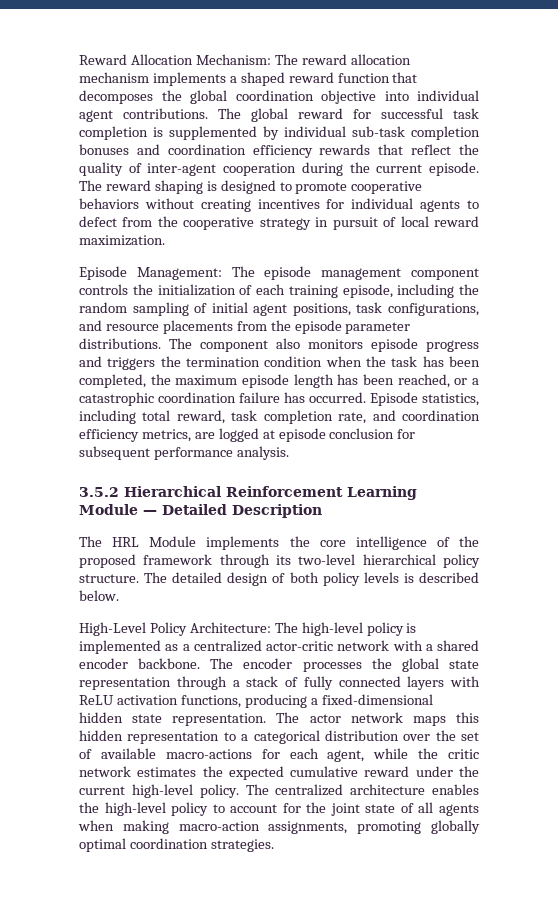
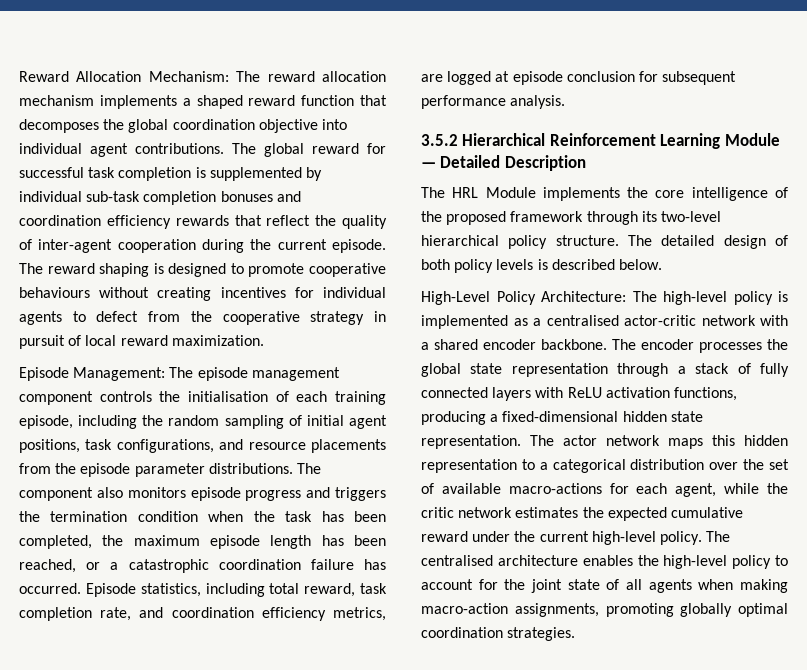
[79,198,139,209] behaviors -> [19,287,90,298] behaviours
[157,284,236,296] initialization -> [187,391,268,402] initialisation
[193,640,262,652] centralized -> [546,315,619,326] centralised
[275,784,344,796] centralized -> [421,555,493,566] centralised

